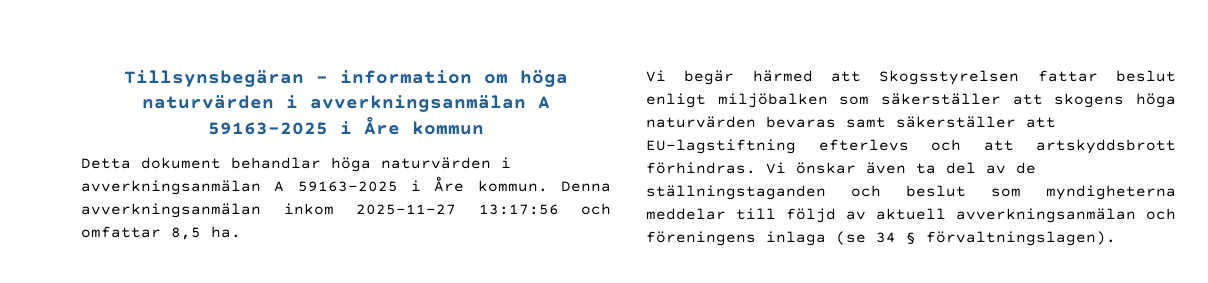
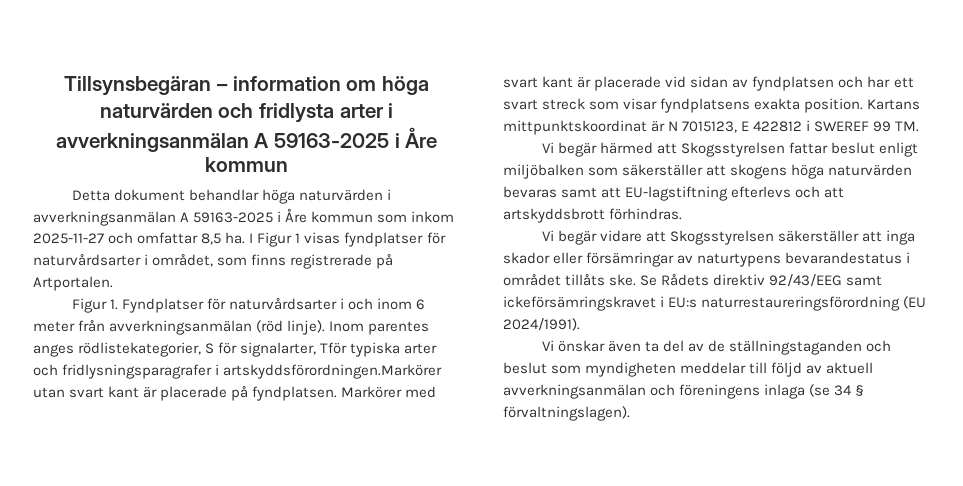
(274, 102) none -> [218,103,383,123] och fridlysta arter
[477,180,611,192] [81,203,261,218] kommun. Denna avverkningsanmälan -> [311,211,408,223] kommun som
[478,204,559,215] 13:17:56 -> (104, 238) none
(241, 232) none -> [249,232,446,247] [33,253,394,269] [33,276,113,291] [71,297,426,313] [33,319,430,335] [33,342,438,357] [33,364,443,379] [33,385,437,401] [503,76,914,91] [503,98,921,113] [503,120,920,135] I Figur 1 visas fyndplatser för naturvårdsarter i området, som finns registrerade på Artportalen. // Figur 1. Fyndplatser för naturvårdsarter i och inom 6 meter från avverkningsanmälan (röd linje). Inom parentes anges rödlistekategorier, S för signalarter, Tför typiska arter och fridlysningsparagrafer i artskyddsförordningen.Markörer utan svart kant är placerade på fyndplatsen. Markörer med svart kant är placerade vid sidan av fyndplatsen och har ett svart streck som visar fyndplatsens exakta position. Kartans mittpunktskoordinat är N 7015123, E 422812 i SWEREF 99 TM.
[896,116,1016,128] säkerställer -> (598, 192) none
(756, 168) none -> [541,230,916,245] [503,252,911,267] [503,273,883,287] [503,296,927,311] [503,318,580,331] // Vi begär vidare att Skogsstyrelsen säkerställer att inga skador eller försämringar av naturtypens bevarandestatus i området tillåts ske. Se Rådets direktiv 92/43/EEG samt ickeförsämringskravet i EU:s naturrestaureringsförordning (EU 2024/1991). //
[1046,185,1176,200] myndigheterna -> [585,362,677,377] myndigheten

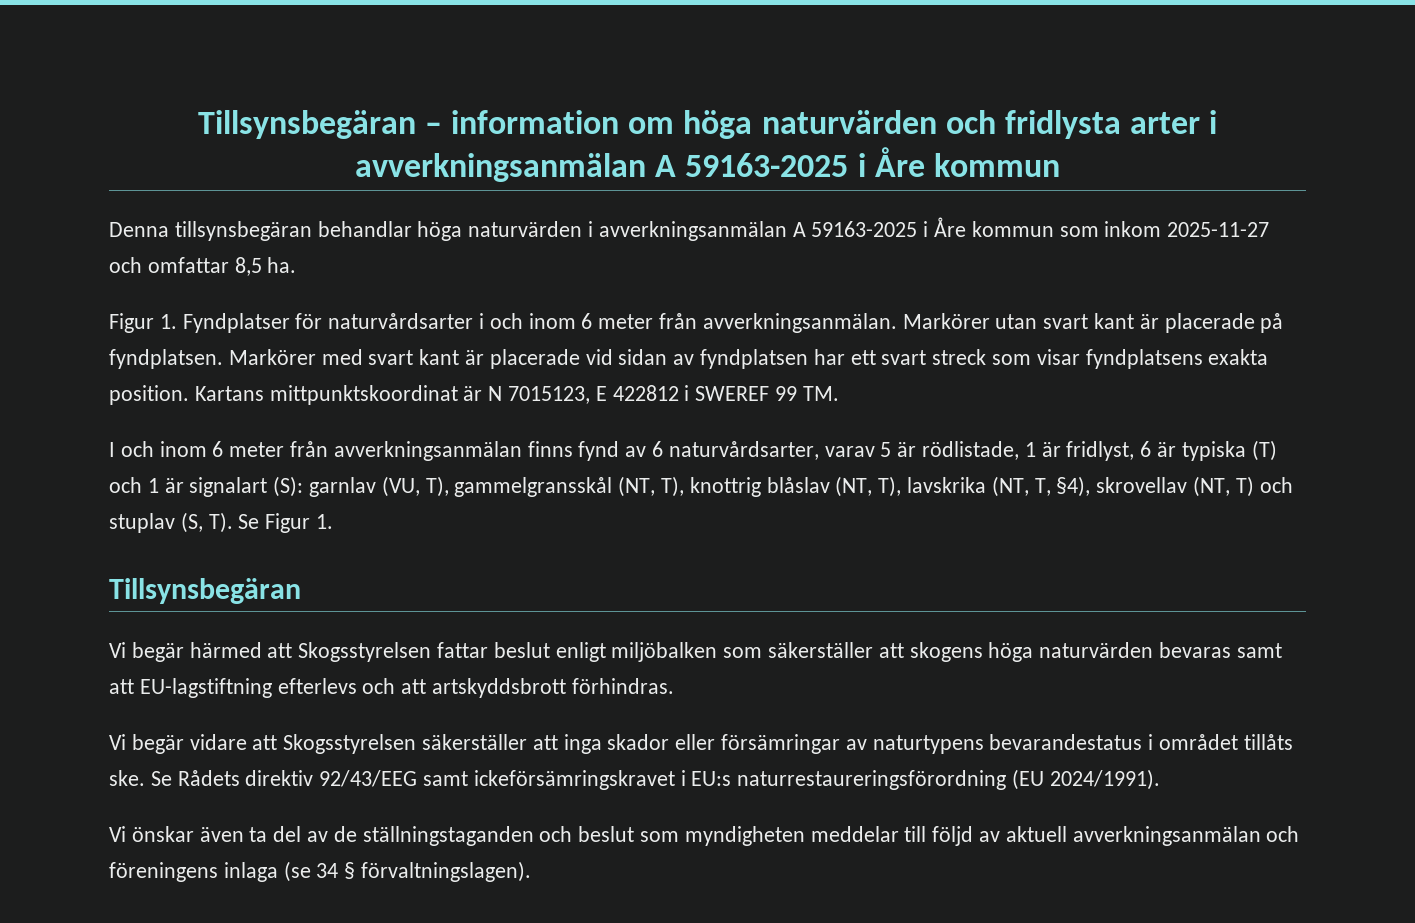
[71,189,185,201] Detta dokument -> [109,221,312,241] Denna tillsynsbegäran
[249,232,446,247] [33,253,394,269] [33,276,113,291] I Figur 1 visas fyndplatser för naturvårdsarter i området, som finns registrerade på Artportalen. -> (297, 265) none
[109,320,430,335] [33,342,438,357] [33,364,443,379] avverkningsanmälan (röd linje). Inom parentes anges rödlistekategorier, S för signalarter, Tför typiska arter och fridlysningsparagrafer i artskyddsförordningen.Markörer -> [702,313,990,333] avverkningsanmälan. Markörer
[838,76,864,88] och -> (809, 359) none
(920, 126) none -> [109,440,1277,461] [109,476,1293,497] [109,512,334,533] [109,578,301,604] // I och inom 6 meter från avverkningsanmälan finns fynd av 6 naturvårdsarter, varav 5 är rödlistade, 1 är fridlyst, 6 är typiska (T) och 1 är signalart (S): garnlav (VU, T), gammelgransskål (NT, T), knottrig blåslav (NT, T), lavskrika (NT, T, §4), skrovellav (NT, T) och stuplav (S, T). Se Figur 1. // Tillsynsbegäran

